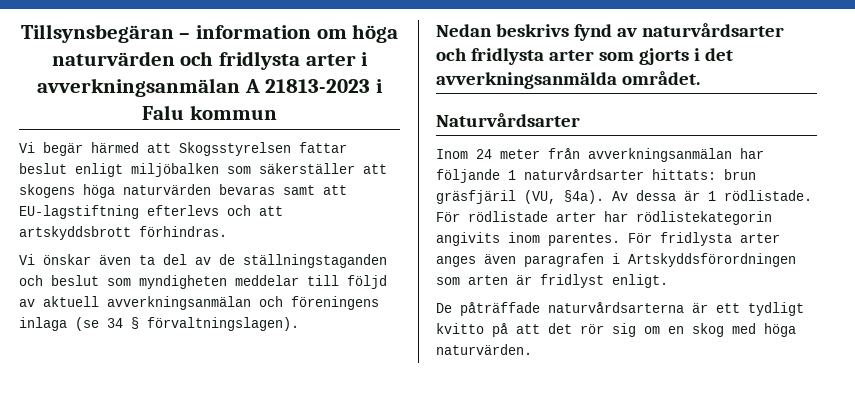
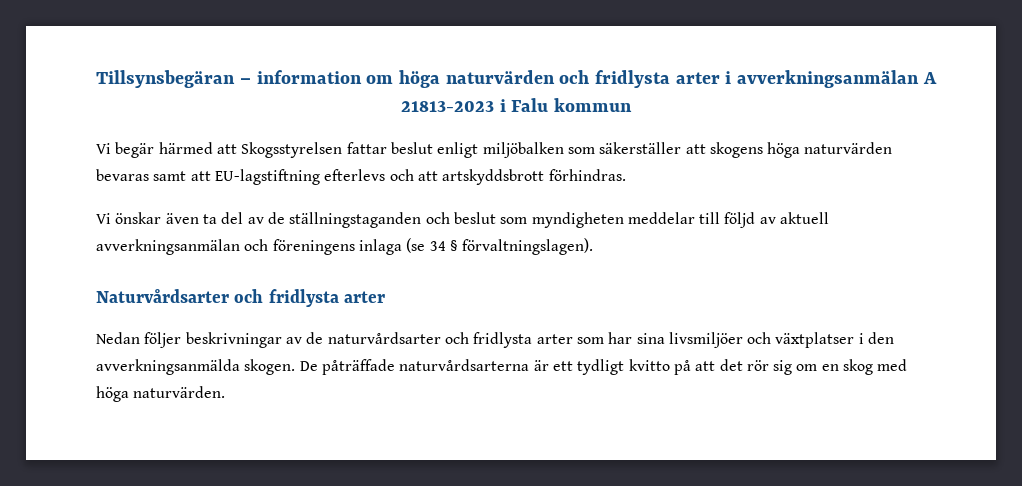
[436,24,637,41] Nedan beskrivs fynd av -> [96,289,386,307] [96,332,324,348] Naturvårdsarter och fridlysta arter // Nedan följer beskrivningar av de
[638,48,733,65] [436,71,700,89] [436,113,580,127] [436,148,764,162] [436,169,756,183] [436,190,812,204] [436,211,772,225] [436,232,780,246] [436,253,796,267] [436,274,668,288] gjorts i det avverkningsanmälda området. // Naturvårdsarter // Inom 24 meter från avverkningsanmälan har följande 1 naturvårdsarter hittats: brun gräsfjäril (VU, §4a). Av dessa är 1 rödlistade. För rödlistade arter har rödlistekategorin angivits inom parentes. För fridlysta arter anges även paragrafen i Artskyddsförordningen som arten är fridlyst enligt. // -> [608,332,895,348] [96,359,296,375] har sina livsmiljöer och växtplatser i den avverkningsanmälda skogen.

